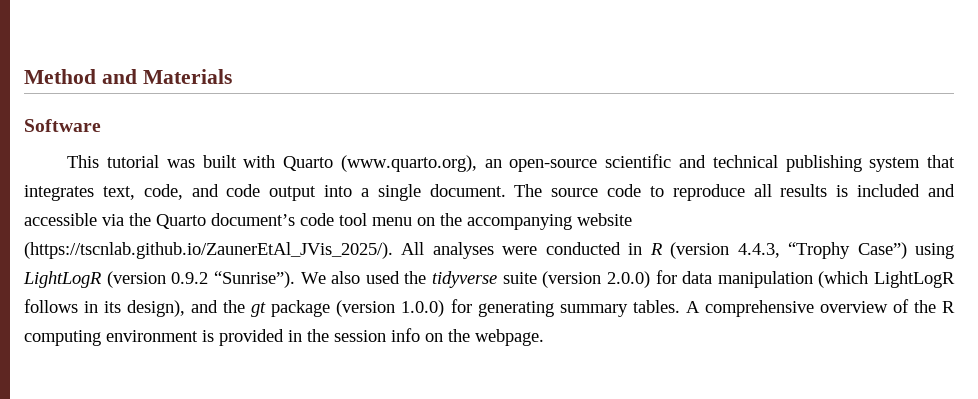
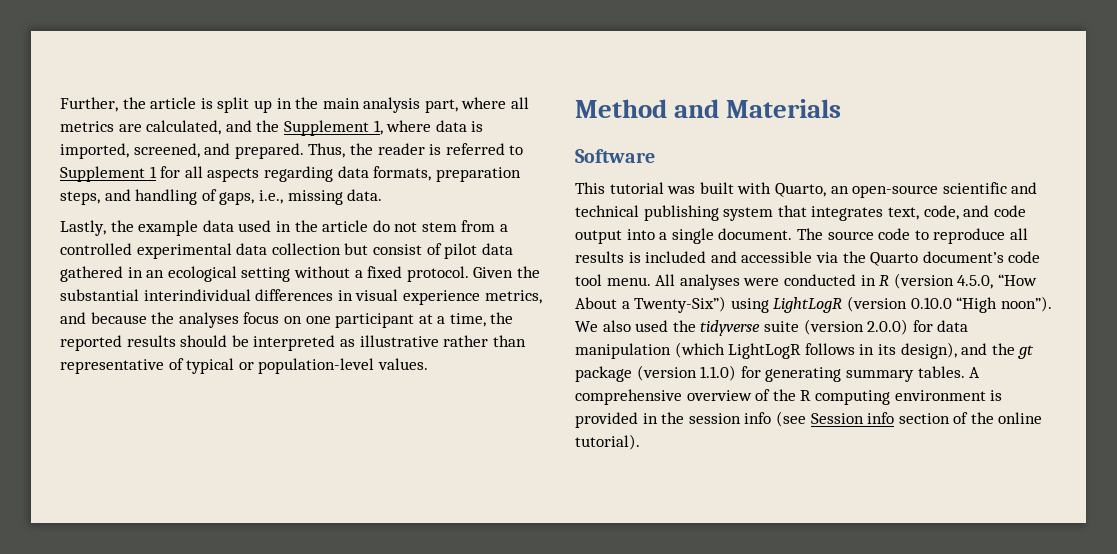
(24, 76) none -> [60,97,530,113] [60,120,484,136] [60,143,524,159] [60,166,521,182] [60,189,383,205] [60,220,509,236] [60,243,513,259] [60,266,540,282] [60,289,542,305] [60,312,514,328] [60,335,526,351] [60,358,428,374] Further, the article is split up in the main analysis part, where all metrics are calculated, and the Supplement 1, where data is imported, screened, and prepared. Thus, the reader is referred to Supplement 1 for all aspects regarding data formats, preparation steps, and handling of gaps, i.e., missing data. // Lastly, the example data used in the article do not stem from a controlled experimental data collection but consist of pilot data gathered in an ecological setting without a fixed protocol. Given the substantial interindividual differences in visual experience metrics, and because the analyses focus on one participant at a time, the reported results should be interpreted as illustrative rather than representative of typical or population-level values. //
[283,155,477,172] Quarto (www.quarto.org), -> [774,183,826,197] Quarto,
[372,213,632,230] [24,242,393,259] menu on the accompanying website (https://tscnlab.github.io/ZaunerEtAl_JVis_2025/). -> [606,277,651,286] menu.
[737,242,955,259] [23,271,295,288] 4.4.3, “Trophy Case”) using LightLogR (version 0.9.2 “Sunrise”). -> [957,274,1037,289] [575,296,1052,313] 4.5.0, “How About a Twenty-Six”) using LightLogR (version 0.10.0 “High noon”).
[401,300,445,317] 1.0.0) -> [700,365,737,381] 1.1.0)
[425,329,544,346] on the webpage. -> [775,411,1043,427] [575,434,640,450] (see Session info section of the online tutorial).

